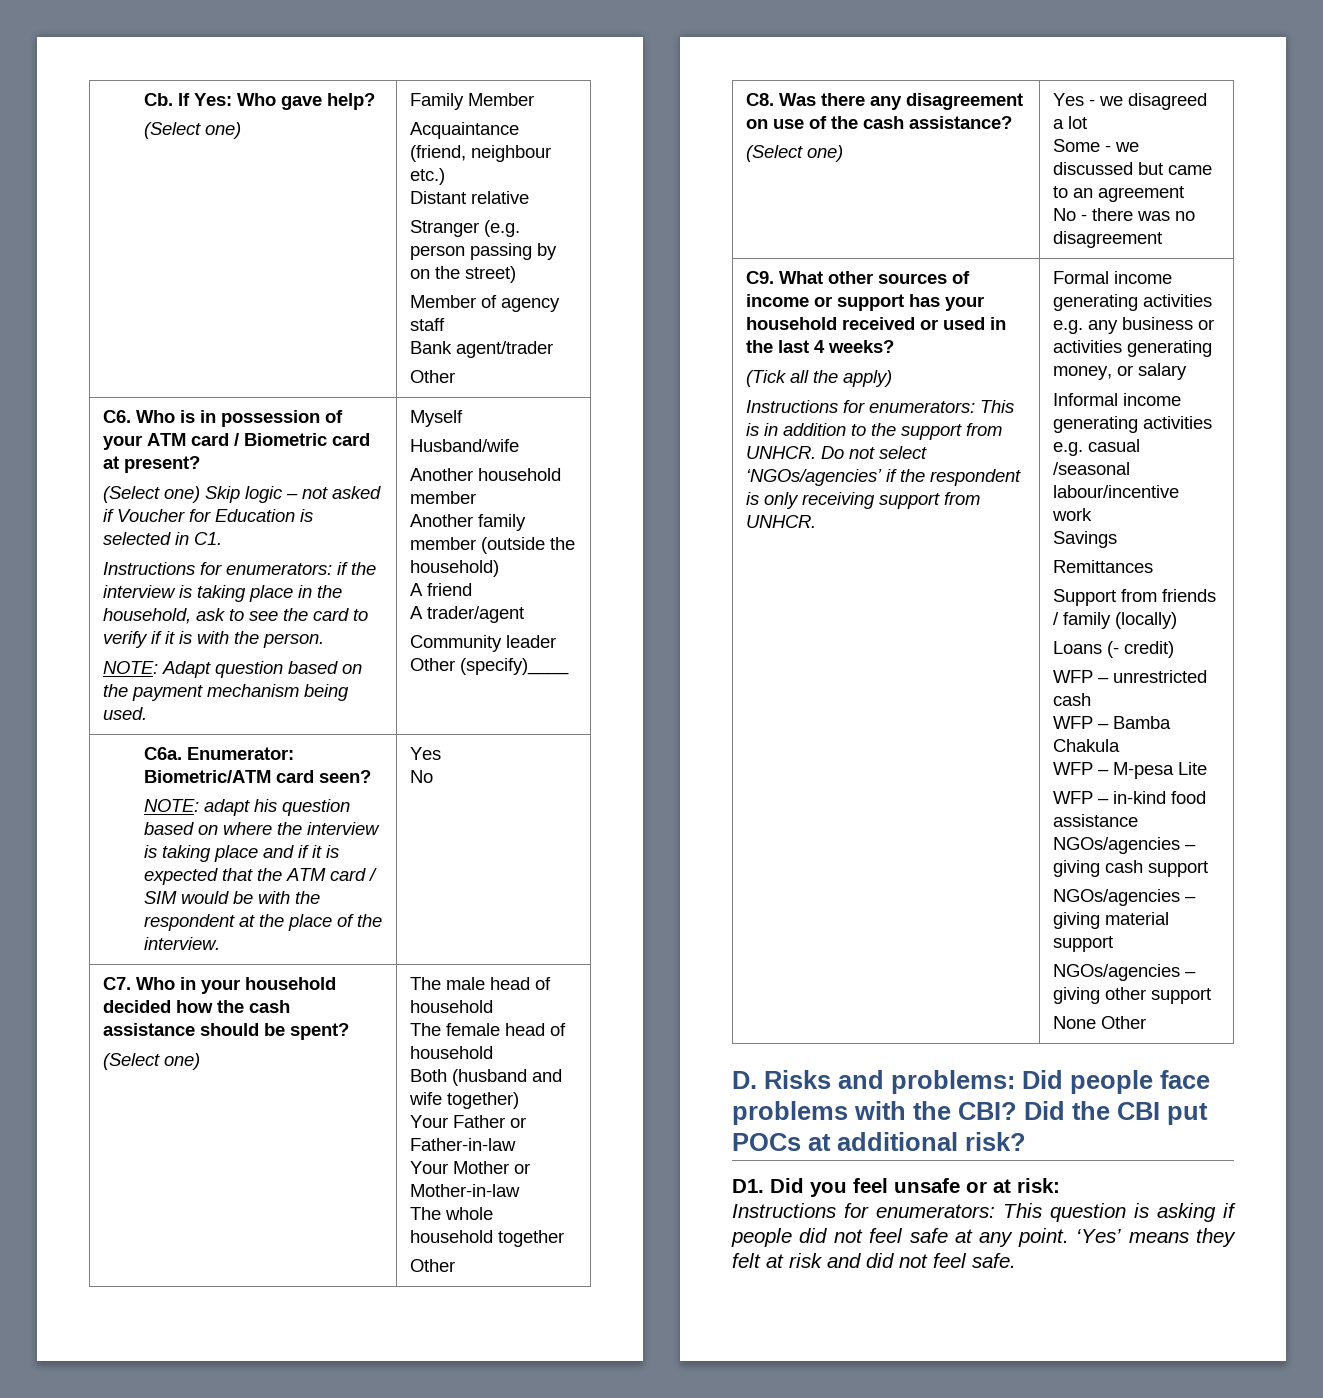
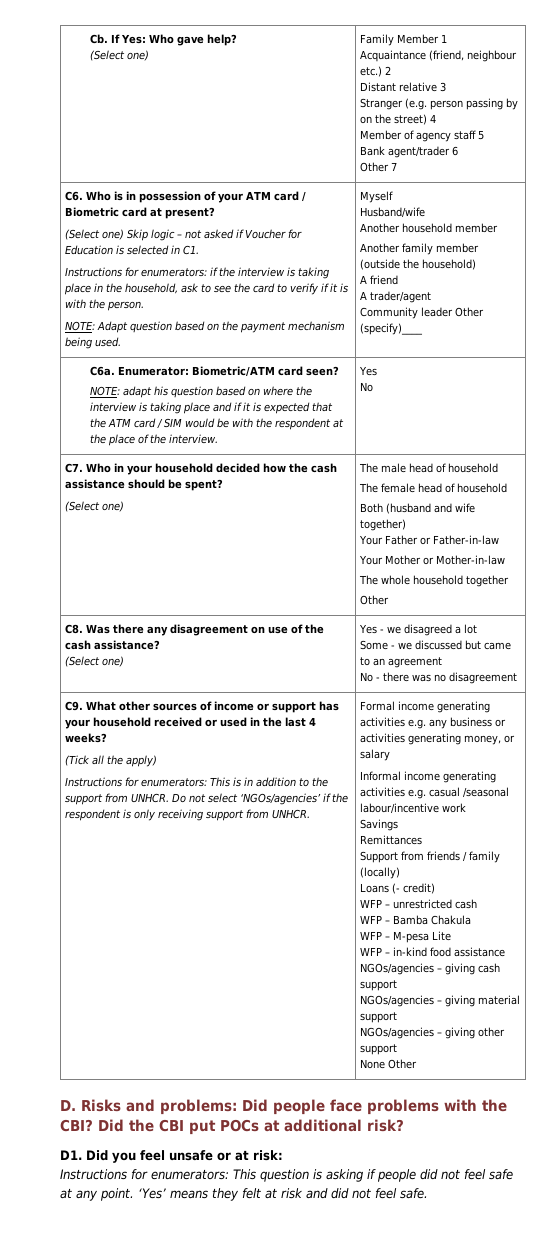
(534, 99) none -> [441,34,448,43] 1
(445, 176) none -> [385,66,392,75] 2
(529, 197) none -> [440,82,447,92] 3
(516, 274) none -> [430,114,437,123] 4
(445, 324) none -> [478,130,485,140] 5
[409,370,455,383] // Other -> [452,146,459,156] [360,162,398,172] 6 // Other 7

